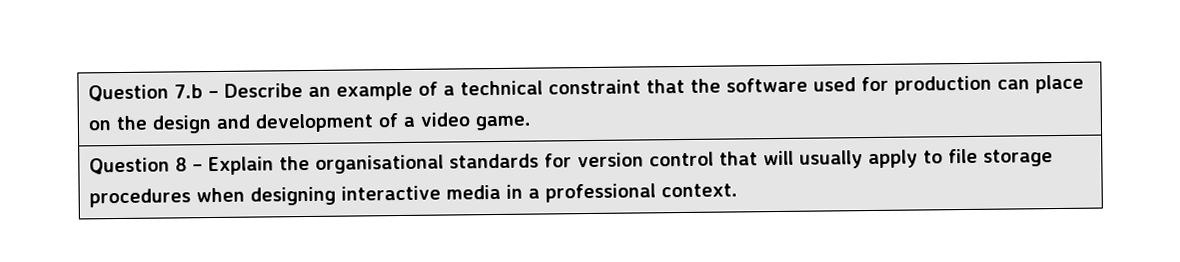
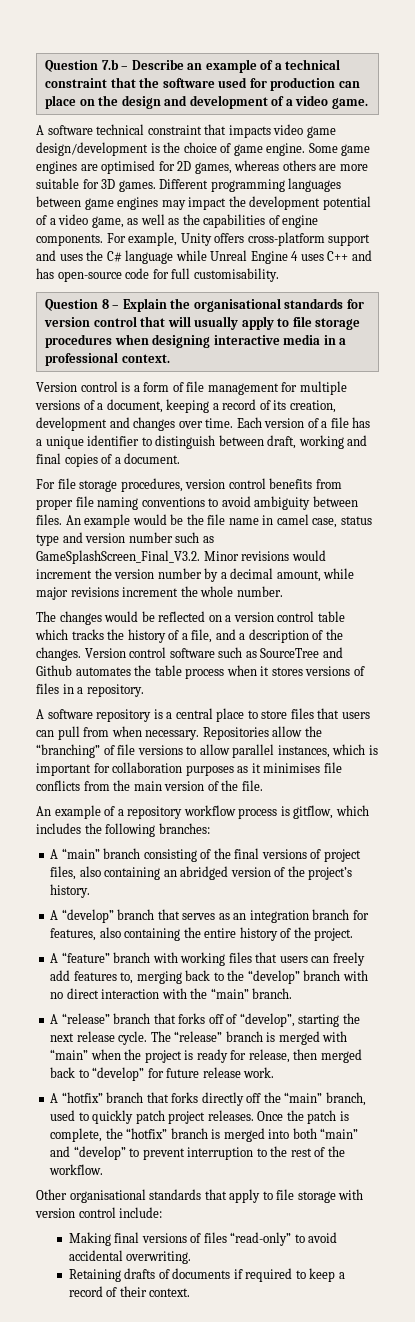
(531, 123) none -> [36,124,336,138] [36,142,371,156] [36,160,368,174] [36,178,342,192] [36,196,371,210] [36,214,319,228] [36,232,371,246] [36,250,372,264] [36,268,279,282] // A software technical constraint that impacts video game design/development is the choice of game engine. Some game engines are optimised for 2D games, whereas others are more suitable for 3D games. Different programming languages between game engines may impact the development potential of a video game, as well as the capabilities of engine components. For example, Unity offers cross-platform support and uses the C# language while Unreal Engine 4 uses C++ and has open-source code for full customisability.
(738, 190) none -> [36,381,347,395] [35,399,336,413] [36,417,371,431] [36,435,368,449] [36,453,181,467] [36,478,342,492] [36,496,358,510] [36,514,372,528] [36,532,214,546] [36,550,326,564] [36,568,355,582] [36,586,283,600] [36,611,345,625] [35,629,343,643] [36,647,343,661] [36,665,365,679] [36,683,144,697] [36,708,370,722] [36,726,322,740] [36,744,378,758] [36,762,342,776] [36,780,263,791] [36,805,369,819] [36,823,210,837] [50,848,361,862] [50,866,353,880] [50,884,91,898] [50,909,369,923] [50,927,354,941] [50,952,365,966] [50,970,368,984] [50,988,293,999] [50,1013,360,1027] [50,1031,348,1045] [50,1049,362,1063] [50,1067,275,1081] [50,1092,366,1106] [50,1110,349,1124] [50,1128,359,1142] [50,1146,345,1160] [49,1164,104,1175] [36,1189,364,1203] [35,1207,163,1218] [68,1232,338,1246] [68,1250,192,1264] [68,1268,345,1282] [68,1286,191,1297] // Version control is a form of file management for multiple versions of a document, keeping a record of its creation, development and changes over time. Each version of a file has a unique identifier to distinguish between draft, working and final copies of a document. // For file storage procedures, version control benefits from proper file naming conventions to avoid ambiguity between files. An example would be the file name in camel case, status type and version number such as GameSplashScreen_Final_V3.2. Minor revisions would increment the version number by a decimal amount, while major revisions increment the whole number. // The changes would be reflected on a version control table which tracks the history of a file, and a description of the changes. Version control software such as SourceTree and Github automates the table process when it stores versions of files in a repository. // A software repository is a central place to store files that users can pull from when necessary. Repositories allow the “branching” of file versions to allow parallel instances, which is important for collaboration purposes as it minimises file conflicts from the main version of the file. // An example of a repository workflow process is gitflow, which includes the following branches: // A “main” branch consisting of the final versions of project files, also containing an abridged version of the project’s history. // A “develop” branch that serves as an integration branch for features, also containing the entire history of the project. // A “feature” branch with working files that users can freely add features to, merging back to the “develop” branch with no direct interaction with the “main” branch. // A “release” branch that forks off of “develop”, starting the next release cycle. The “release” branch is merged with “main” when the project is ready for release, then merged back to “develop” for future release work. // A “hotfix” branch that forks directly off the “main” branch, used to quickly patch project releases. Once the patch is complete, the “hotfix” branch is merged into both “main” and “develop” to prevent interruption to the rest of the workflow. // Other organisational standards that apply to file storage with version control include: // Making final versions of files “read-only” to avoid accidental overwriting. // Retaining drafts of documents if required to keep a record of their context.

